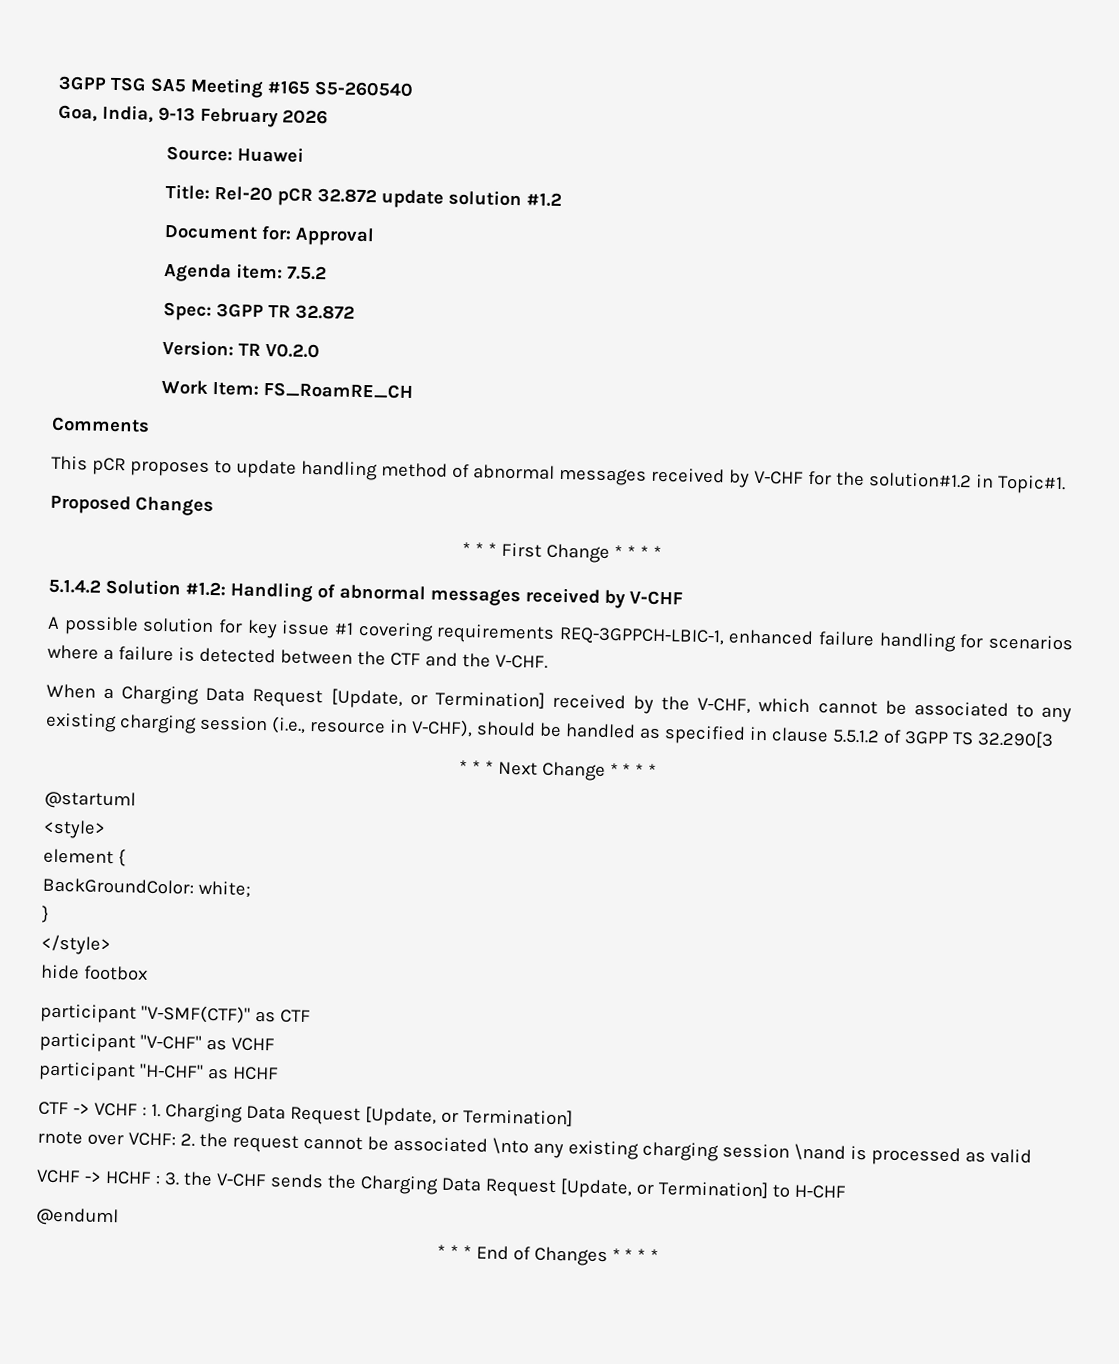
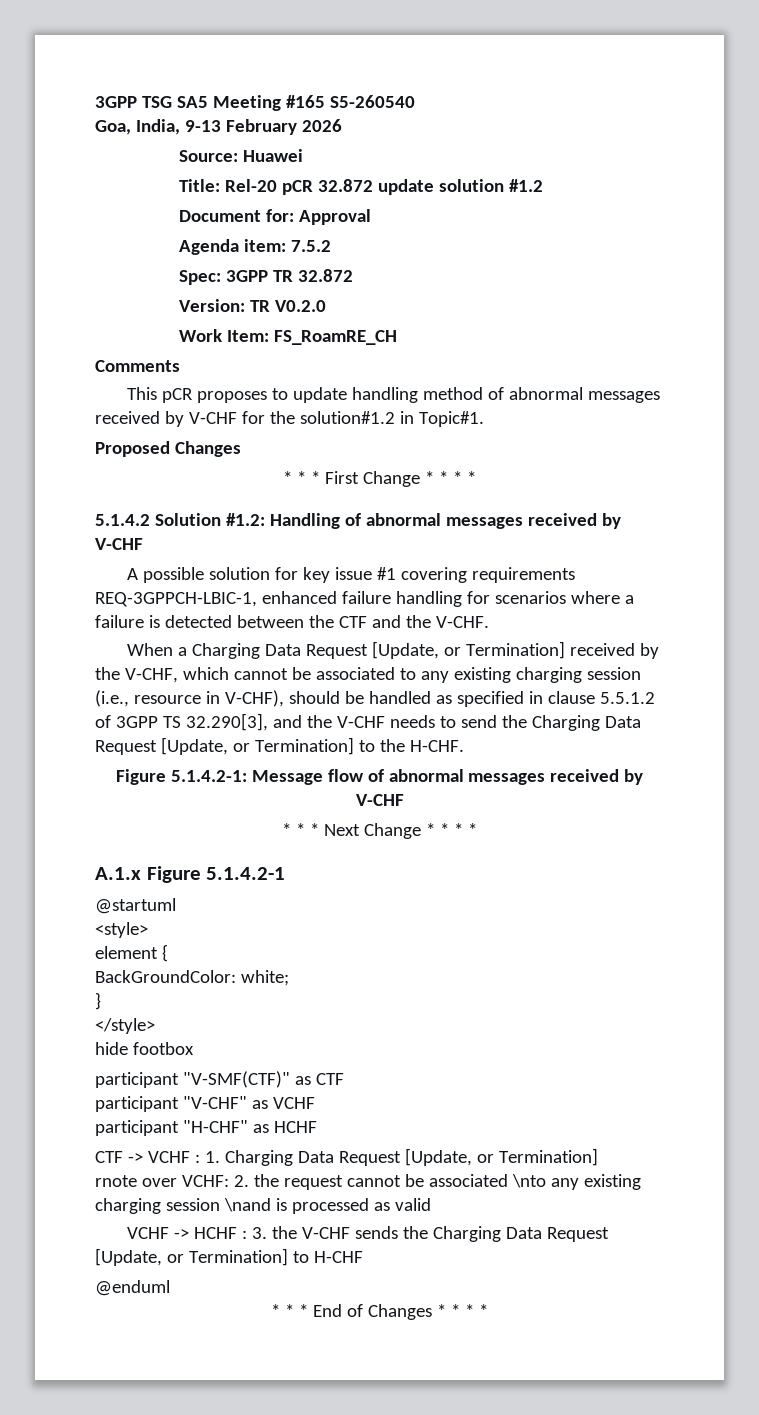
[976,730,1054,748] 32.290[3 -> [185,713,641,731] [95,737,464,755] [115,769,644,785] [355,794,404,806] 32.290[3], and the V-CHF needs to send the Charging Data Request [Update, or Termination] to the H-CHF. // Figure 5.1.4.2-1: Message flow of abnormal messages received by V-CHF
(658, 770) none -> [95,866,286,883] // A.1.x Figure 5.1.4.2-1

